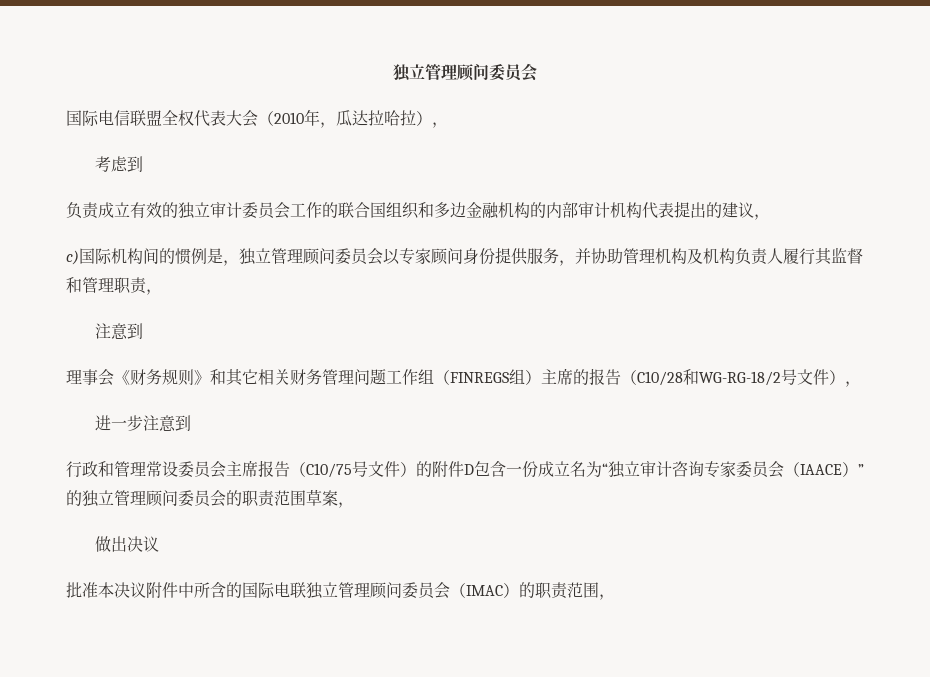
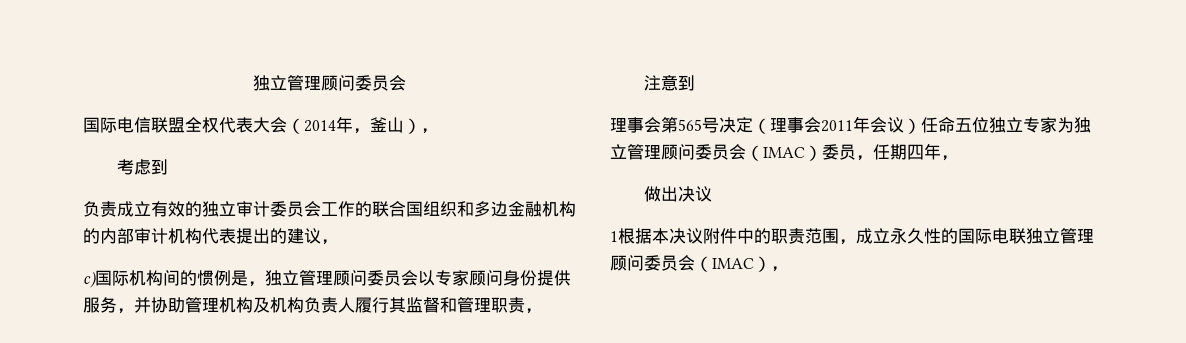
[274,109,416,128] 2010年，瓜达拉哈拉 -> [304,116,404,134] 2014年，釜山
[114,368,861,387] [94,415,191,432] [66,460,864,478] [66,489,338,507] 《财务规则》和其它相关财务管理问题工作组（FINREGS组）主席的报告（C10/28和WG-RG-18/2号文件）， // 进一步注意到 // 行政和管理常设委员会主席报告（C10/75号文件）的附件D包含一份成立名为“独立审计咨询专家委员会（IAACE）”的独立管理顾问委员会的职责范围草案 -> [661,116,1091,134] [610,143,941,161] 第565号决定（理事会2011年会议）任命五位独立专家为独立管理顾问委员会（IMAC）委员，任期四年
[66,582,98,598] 批准 -> [610,228,652,244] 1根据
[194,582,226,598] 所含 -> [754,228,941,245] 的职责范围，成立永久性
[519,582,599,599] 的职责范围 -> (771, 264) none

